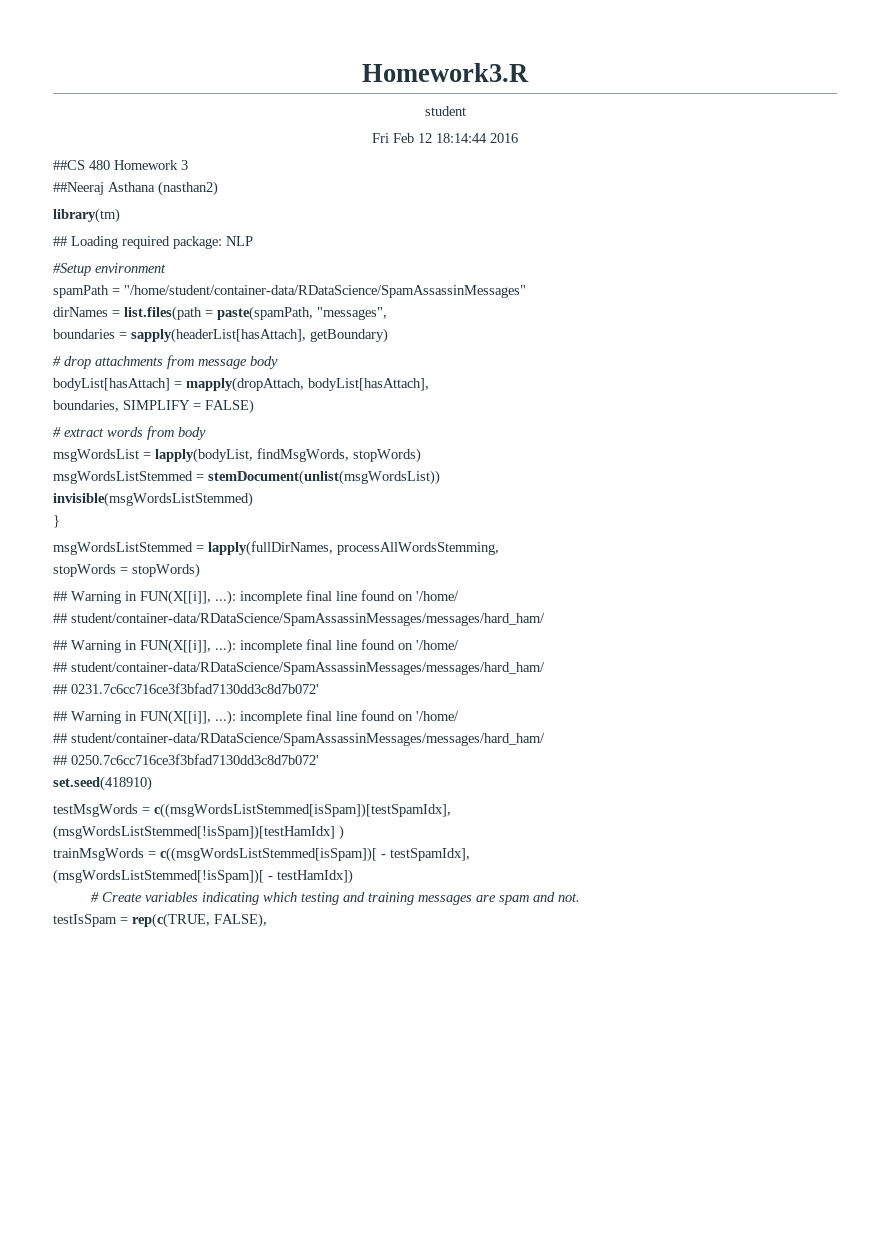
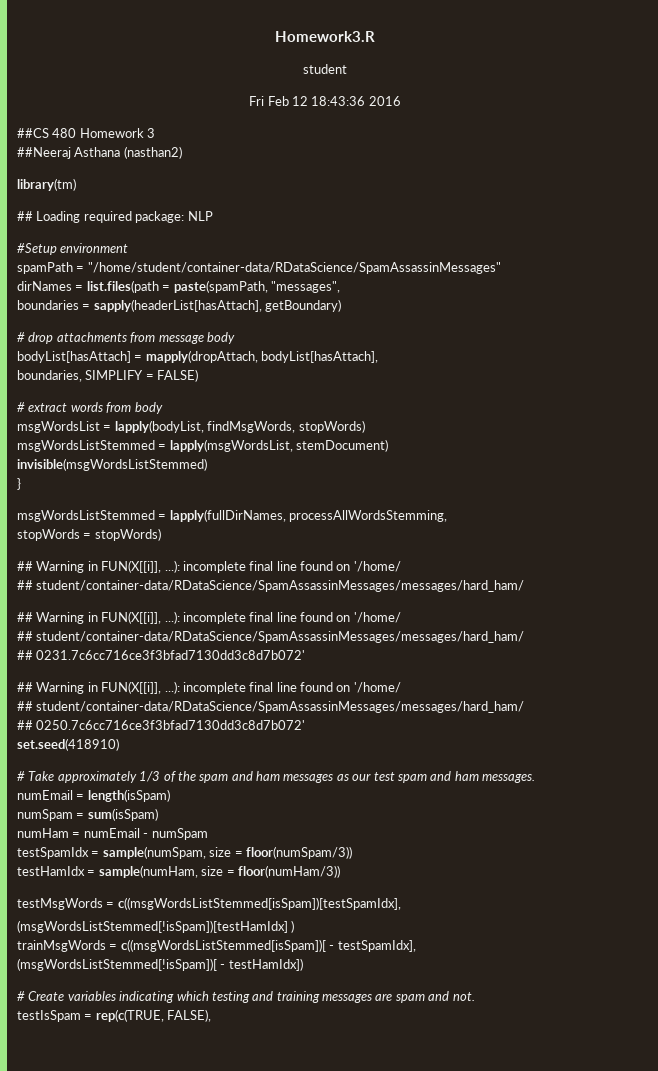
[436,133,487,143] 18:14:44 -> [311,96,366,106] 18:43:36
[208,470,440,485] stemDocument(unlist(msgWordsList)) -> [169,439,389,452] lapply(msgWordsList, stemDocument)
(152, 783) none -> [17,771,535,783] [17,789,170,802] [17,808,158,821] [17,828,208,840] [17,846,352,859] [17,865,340,878] // # Take approximately 1/3 of the spam and ham messages as our test spam and ham messages. // numEmail = length(isSpam) // numSpam = sum(isSpam) // numHam = numEmail - numSpam // testSpamIdx = sample(numSpam, size = floor(numSpam/3)) // testHamIdx = sample(numHam, size = floor(numHam/3))

